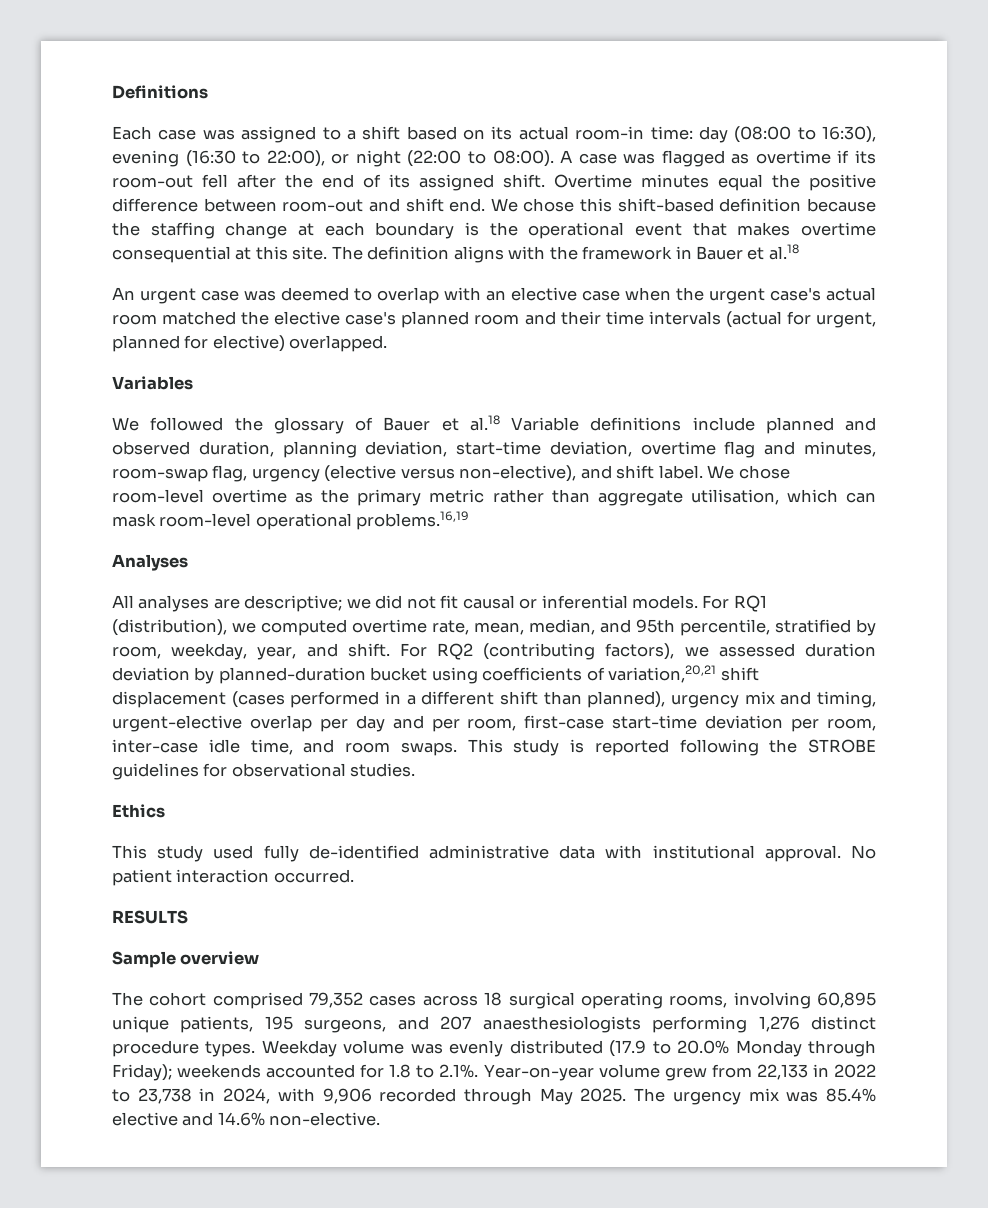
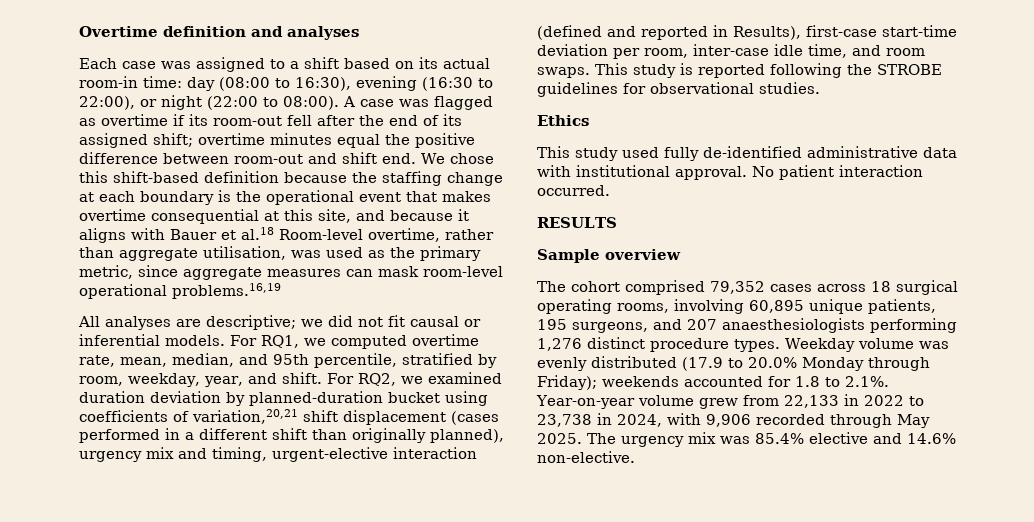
[112,85,208,99] Definitions -> [79,26,359,40] Overtime definition and analyses
[503,174,632,188] shift. Overtime -> [153,133,265,147] shift; overtime
[292,244,799,263] [112,287,876,304] [112,311,877,328] [112,335,388,352] [112,376,193,390] [112,415,876,434] [112,441,877,458] [112,465,790,482] [112,489,838,506] site. The definition aligns with the framework in Bauer et al.18 // An urgent case was deemed to overlap with an elective case when the urgent case's actual room matched the elective case's planned room and their time intervals (actual for urgent, planned for elective) overlapped. // Variables // We followed the glossary of Bauer et al.18 Variable definitions include planned and observed duration, planning deviation, start-time deviation, overtime flag and minutes, room-swap flag, urgency (elective versus non-elective), and shift label. We chose room-level overtime as the primary metric rather than aggregate utilisation, which -> [318,209,469,223] [79,227,494,243] [79,246,481,261] [79,265,341,280] site, and because it aligns with Bauer et al.18 Room-level overtime, rather than aggregate utilisation, was used as the primary metric, since aggregate measures
[112,554,188,571] // Analyses -> (281, 291) none
[733,595,767,612] [112,619,227,636] RQ1 (distribution), -> [261,335,299,348] RQ1,
[437,643,795,660] RQ2 (contributing factors), we assessed -> [357,372,502,386] RQ2, we examined
(582, 698) none -> [352,428,426,443] originally
[249,715,517,732] overlap per day and per room, -> [393,447,477,459] [537,25,801,40] interaction (defined and reported in Results),

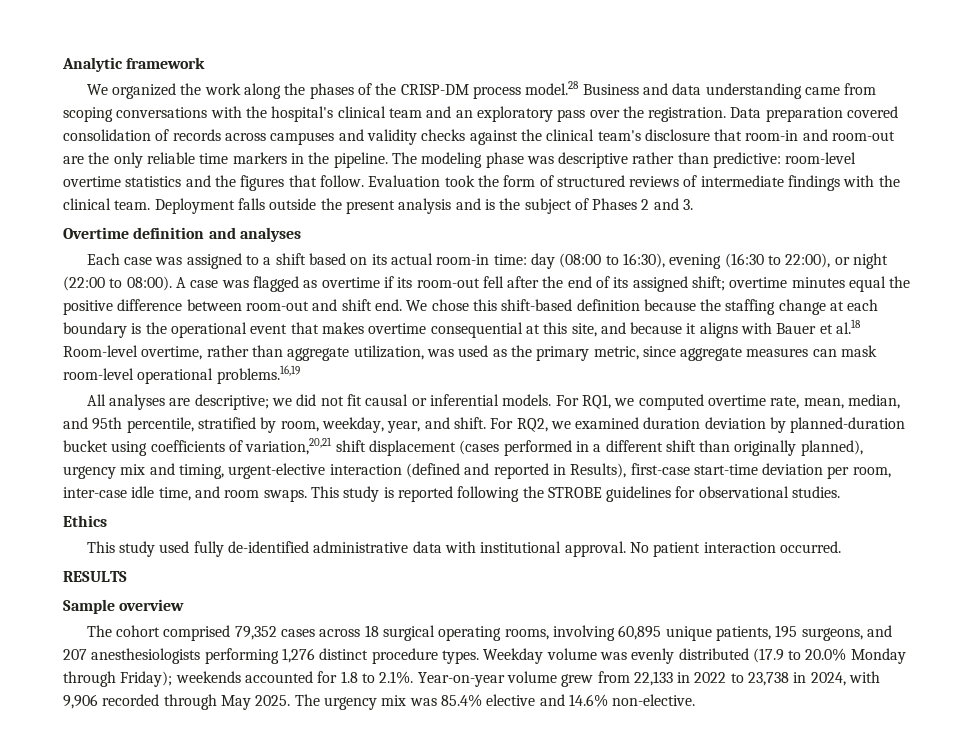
(79, 31) none -> [62,57,206,72] [86,81,877,99] [63,106,899,122] [63,129,896,145] [63,152,857,168] [63,175,900,191] [63,198,694,214] Analytic framework // We organized the work along the phases of the CRISP-DM process model.28 Business and data understanding came from scoping conversations with the hospital's clinical team and an exploratory pass over the registration. Data preparation covered consolidation of records across campuses and validity checks against the clinical team's disclosure that room-in and room-out are the only reliable time markers in the pipeline. The modeling phase was descriptive rather than predictive: room-level overtime statistics and the figures that follow. Evaluation took the form of structured reviews of intermediate findings with the clinical team. Deployment falls outside the present analysis and is the subject of Phases 2 and 3. //
[203,246,286,260] utilisation, -> [353,345,424,360] utilization,
[722,318,865,333] anaesthesiologists -> [91,648,201,664] anesthesiologists

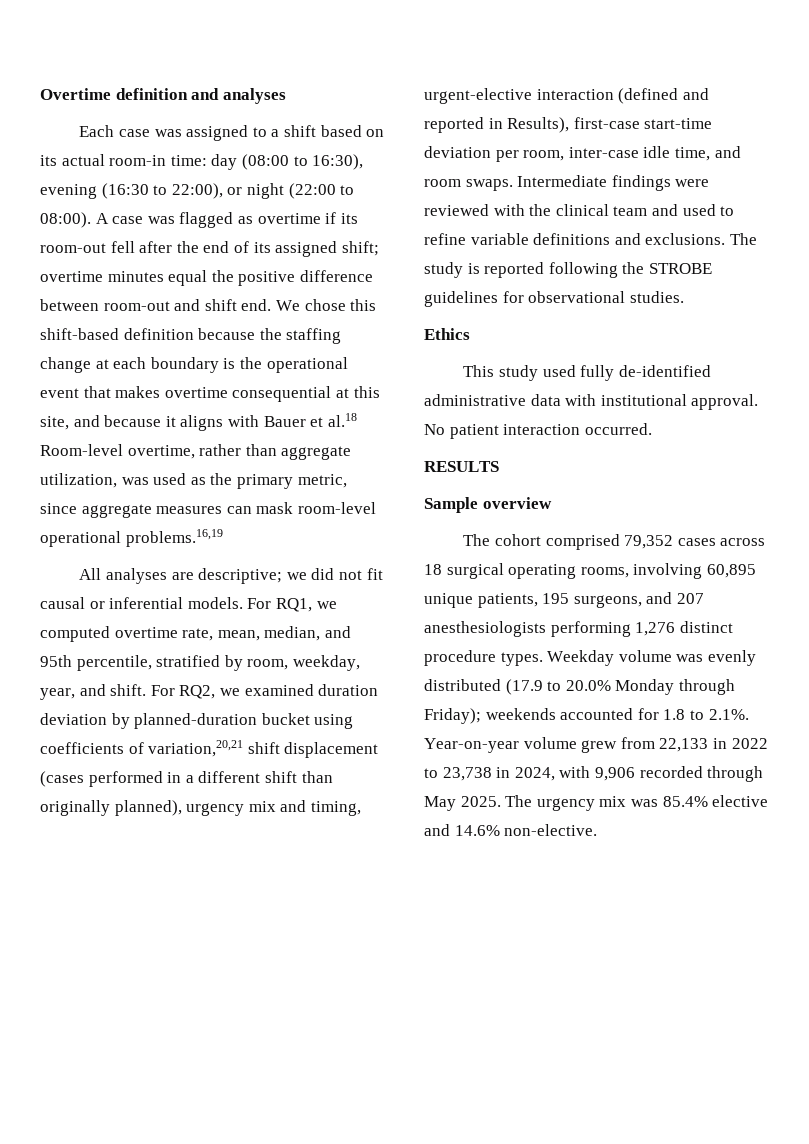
[62,57,206,72] [86,81,877,99] [63,106,899,122] [63,129,896,145] [63,152,857,168] [63,175,900,191] [63,198,694,214] Analytic framework // We organized the work along the phases of the CRISP-DM process model.28 Business and data understanding came from scoping conversations with the hospital's clinical team and an exploratory pass over the registration. Data preparation covered consolidation of records across campuses and validity checks against the clinical team's disclosure that room-in and room-out are the only reliable time markers in the pipeline. The modeling phase was descriptive rather than predictive: room-level overtime statistics and the figures that follow. Evaluation took the form of structured reviews of intermediate findings with the clinical team. Deployment falls outside the present analysis and is the subject of Phases 2 and 3. // -> (40, 94) none
[310,486,339,498] This -> [517,175,710,191] [424,204,735,216] [424,233,757,245] Intermediate findings were reviewed with the clinical team and used to refine variable definitions and exclusions. The

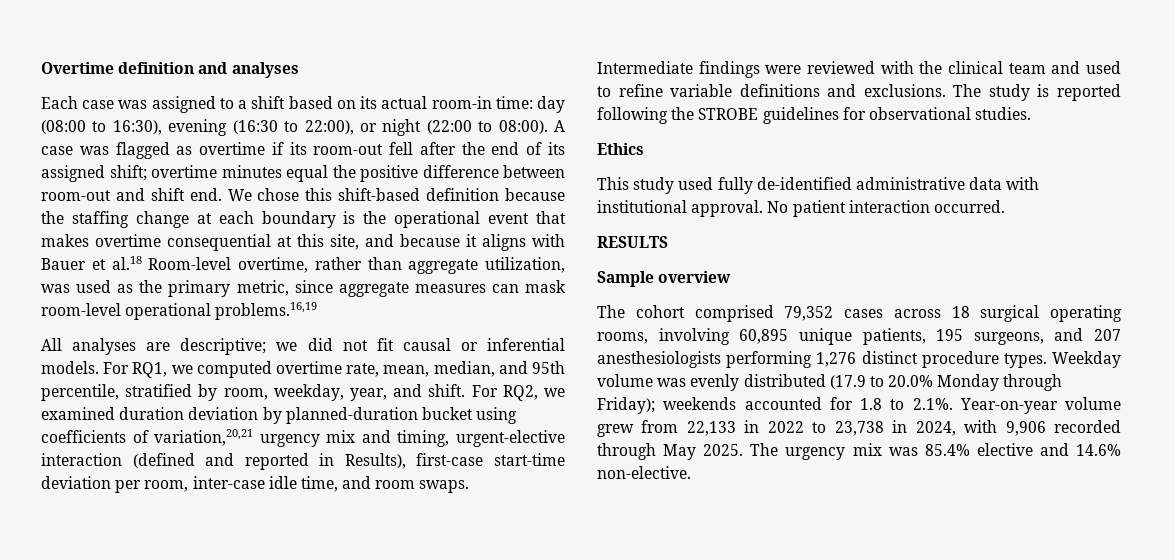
[247,742,379,758] [40,771,333,787] [40,800,182,816] shift displacement (cases performed in a different shift than originally planned), -> (254, 437) none

